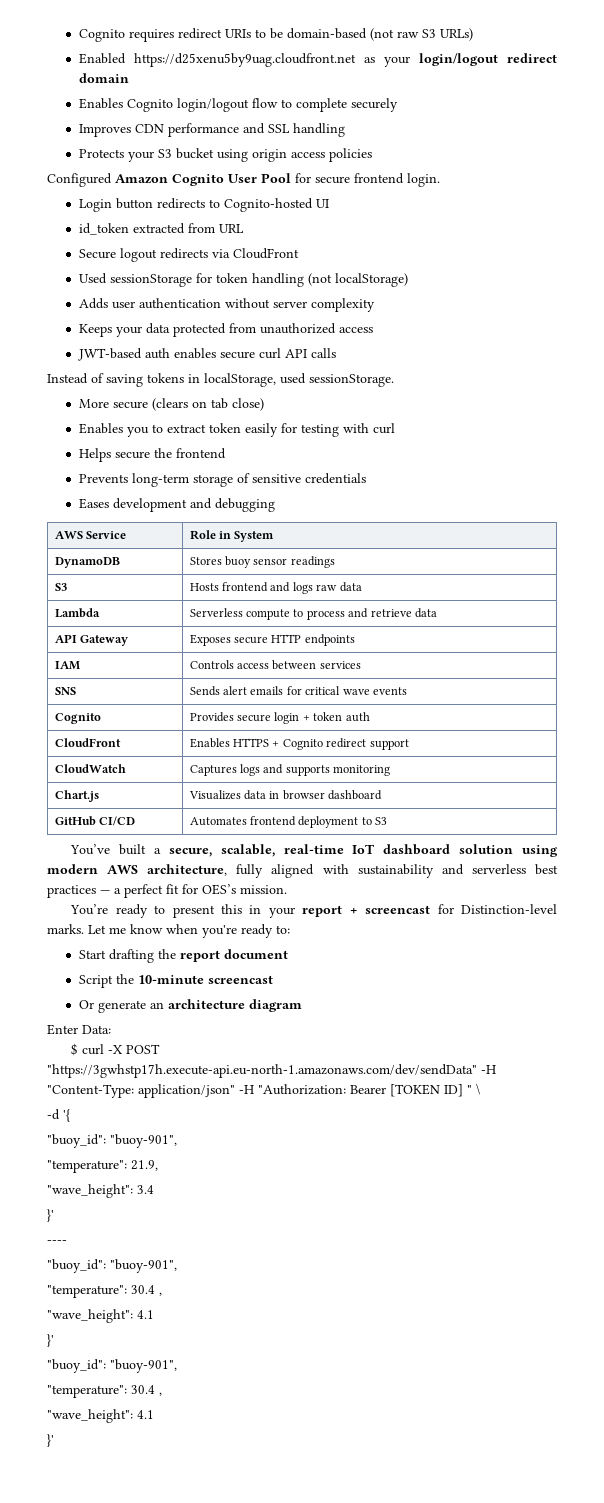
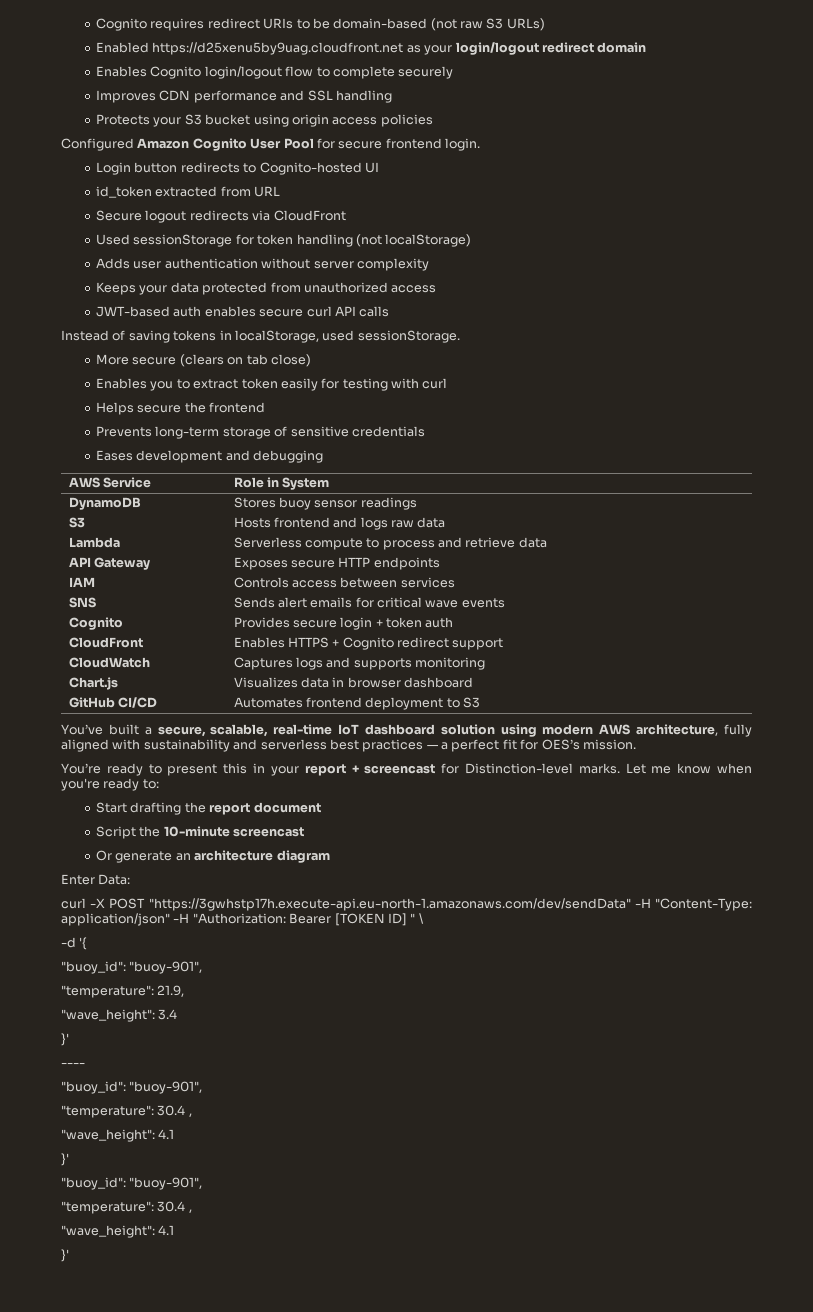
[71,1043,79,1056] $ -> (131, 879) none

